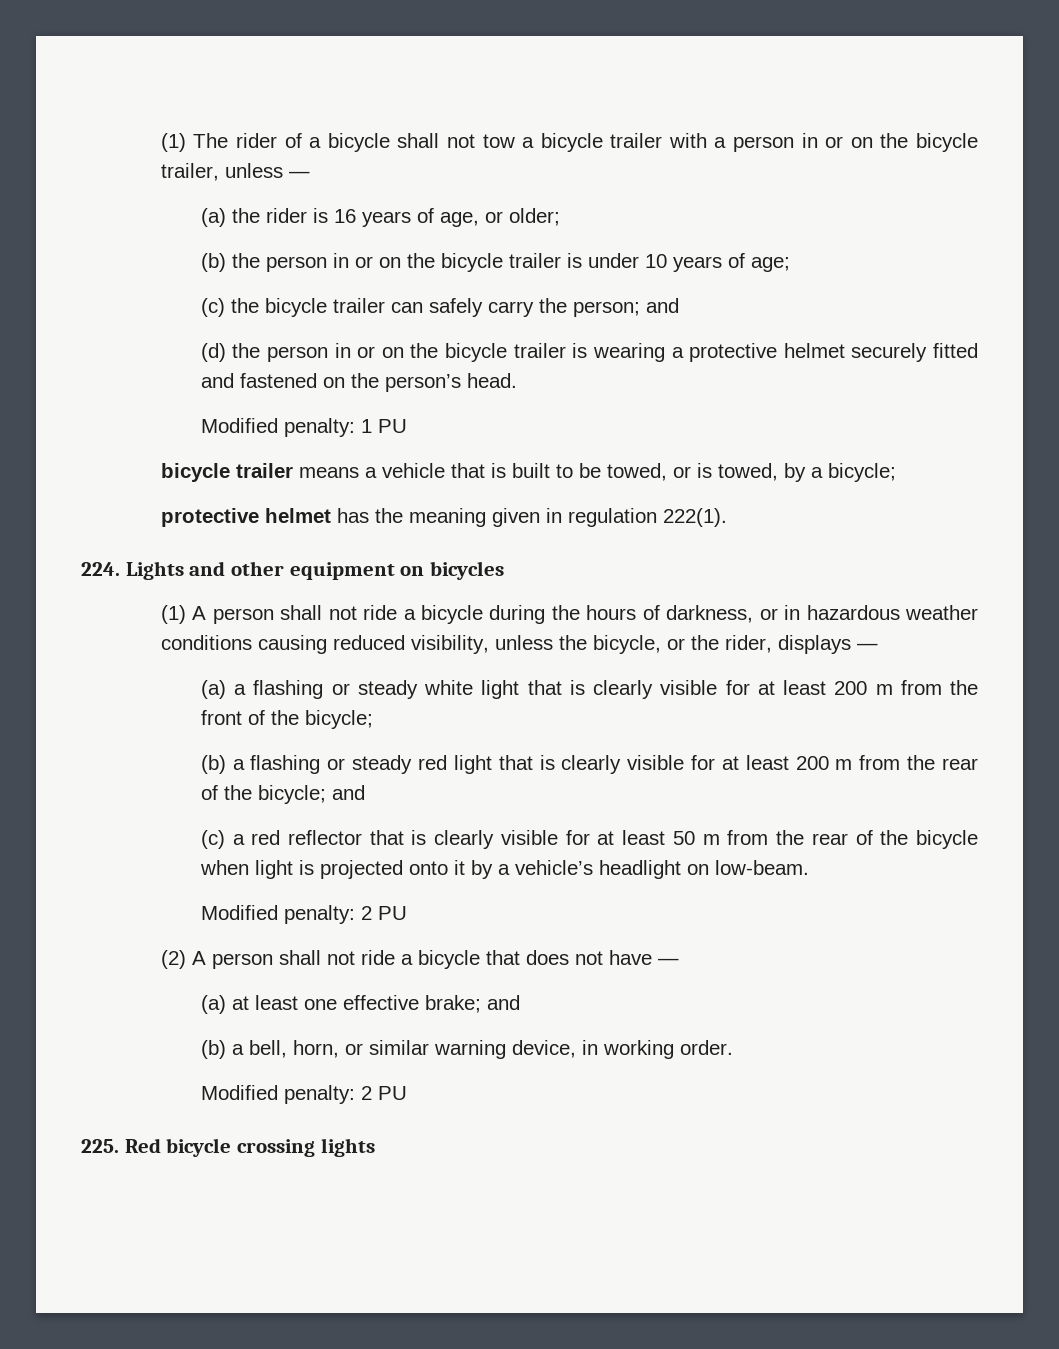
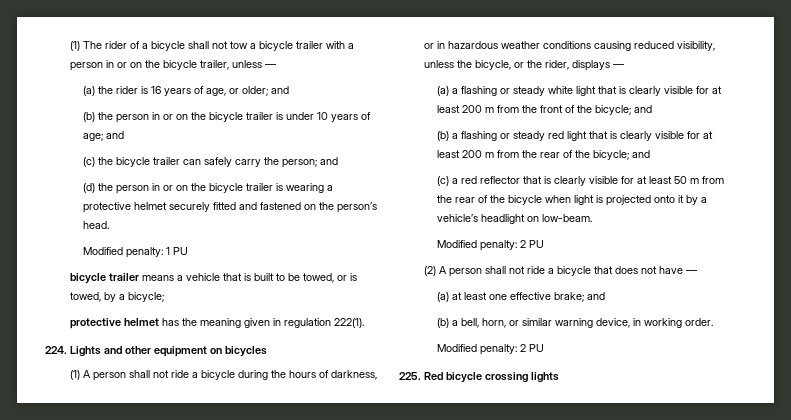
(560, 217) none -> [271,86,290,94] and
(790, 264) none -> [106,131,125,139] and
(373, 719) none -> [634,105,653,113] and

